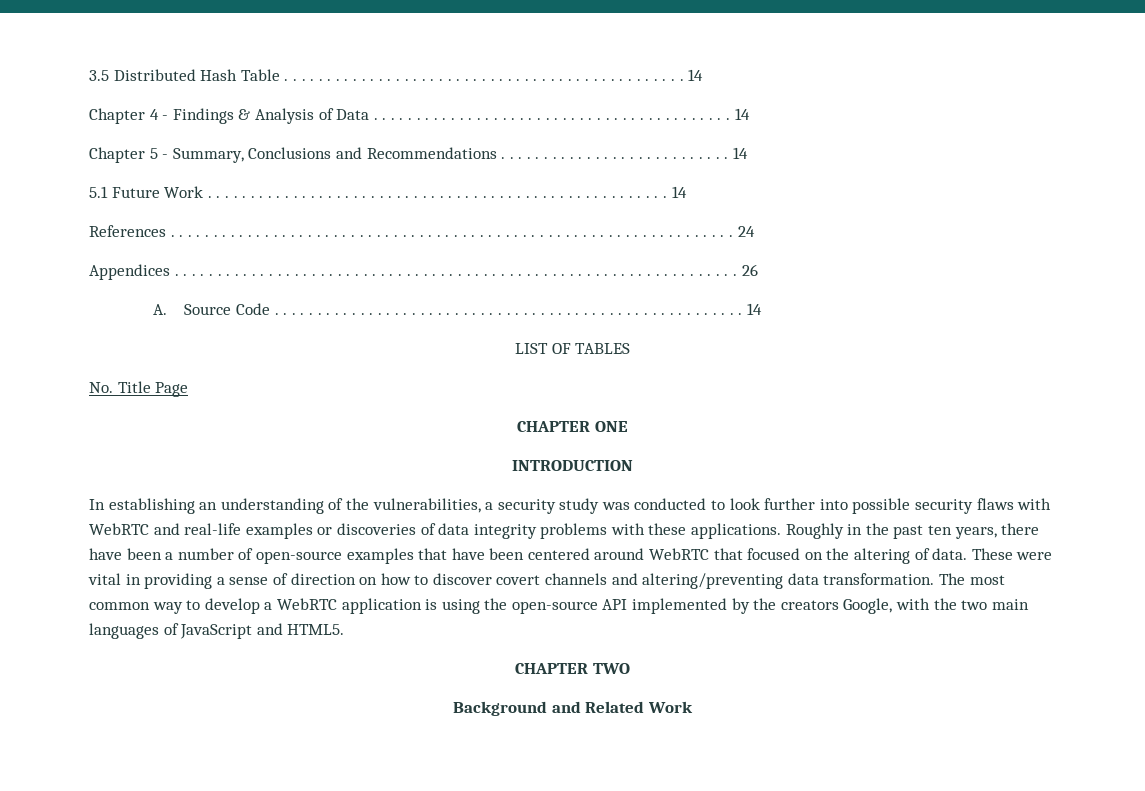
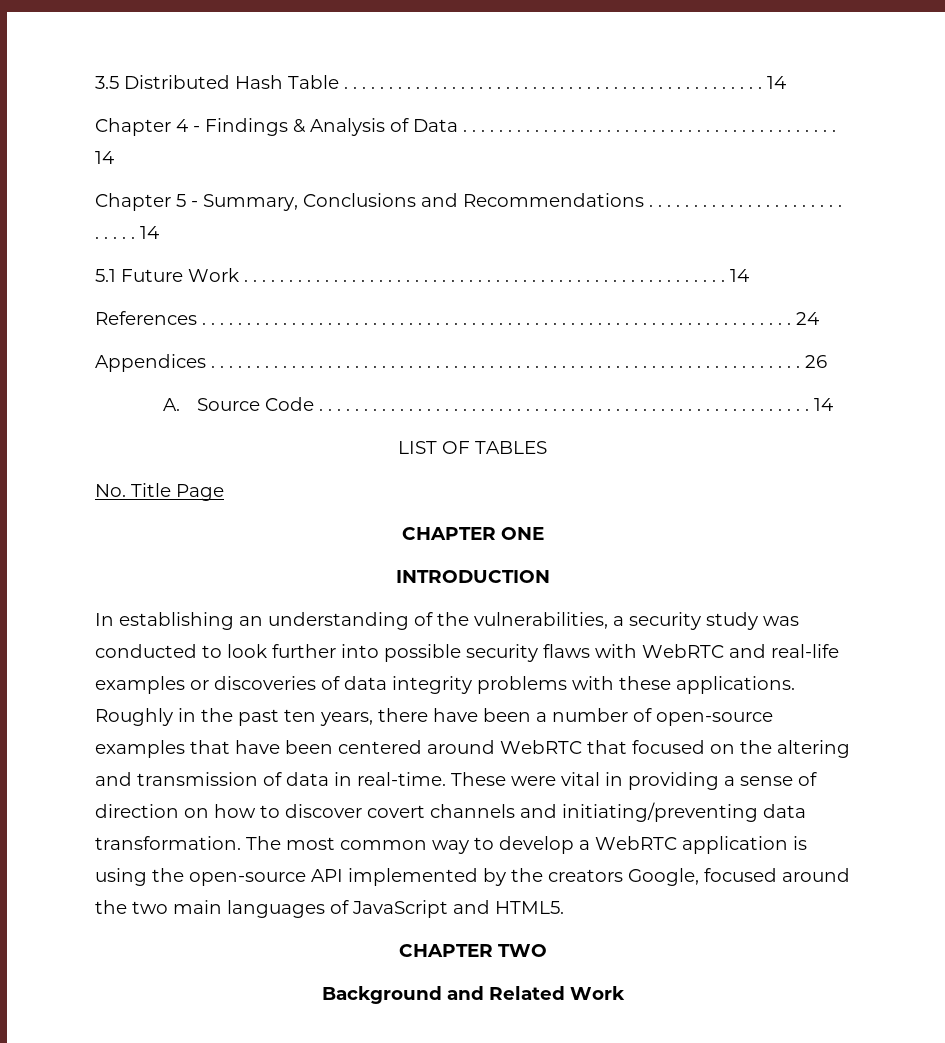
[914,548,968,560] of data. -> [95,772,446,786] and transmission of data in real-time.
[642,573,784,589] altering/preventing -> [562,802,758,822] initiating/preventing
[896,598,931,610] with -> [704,868,850,882] focused around

